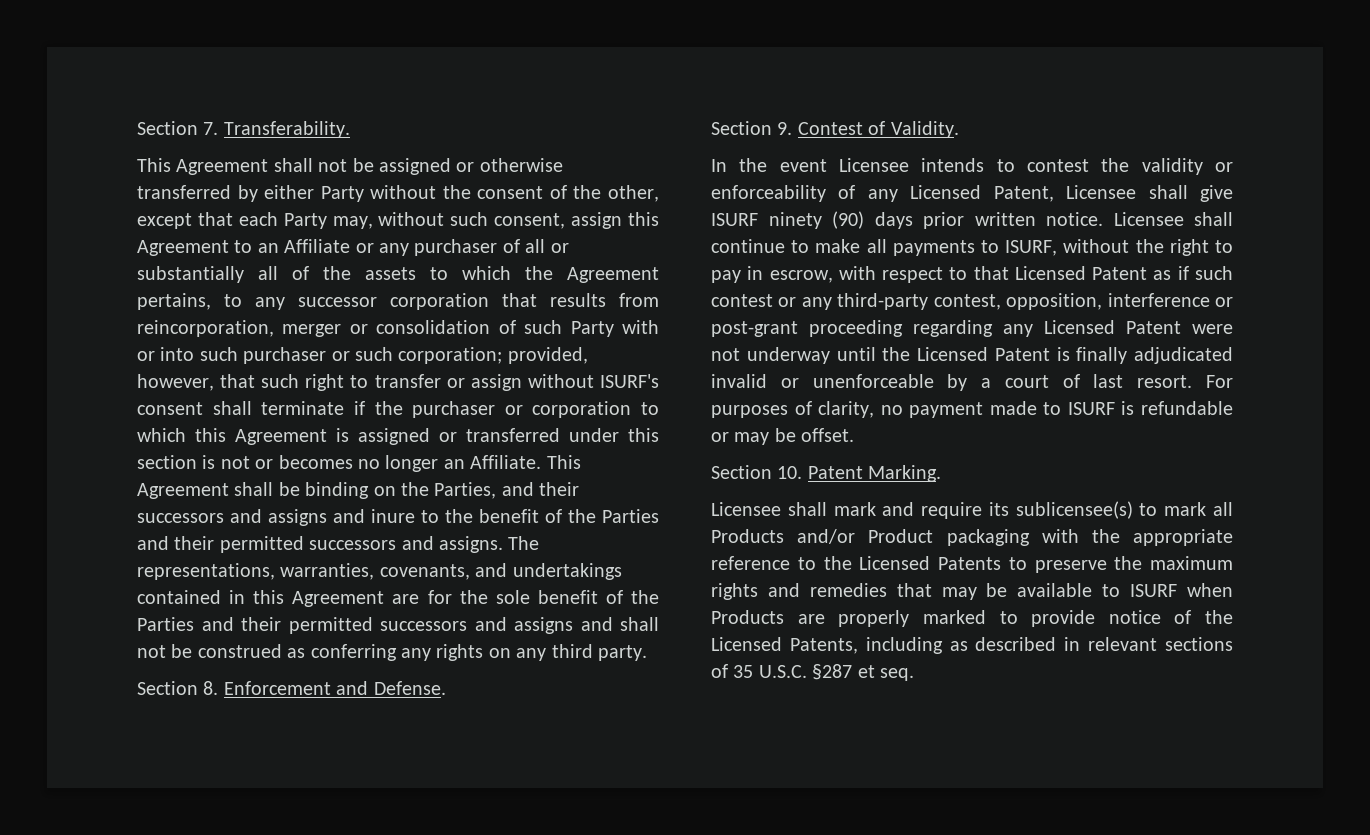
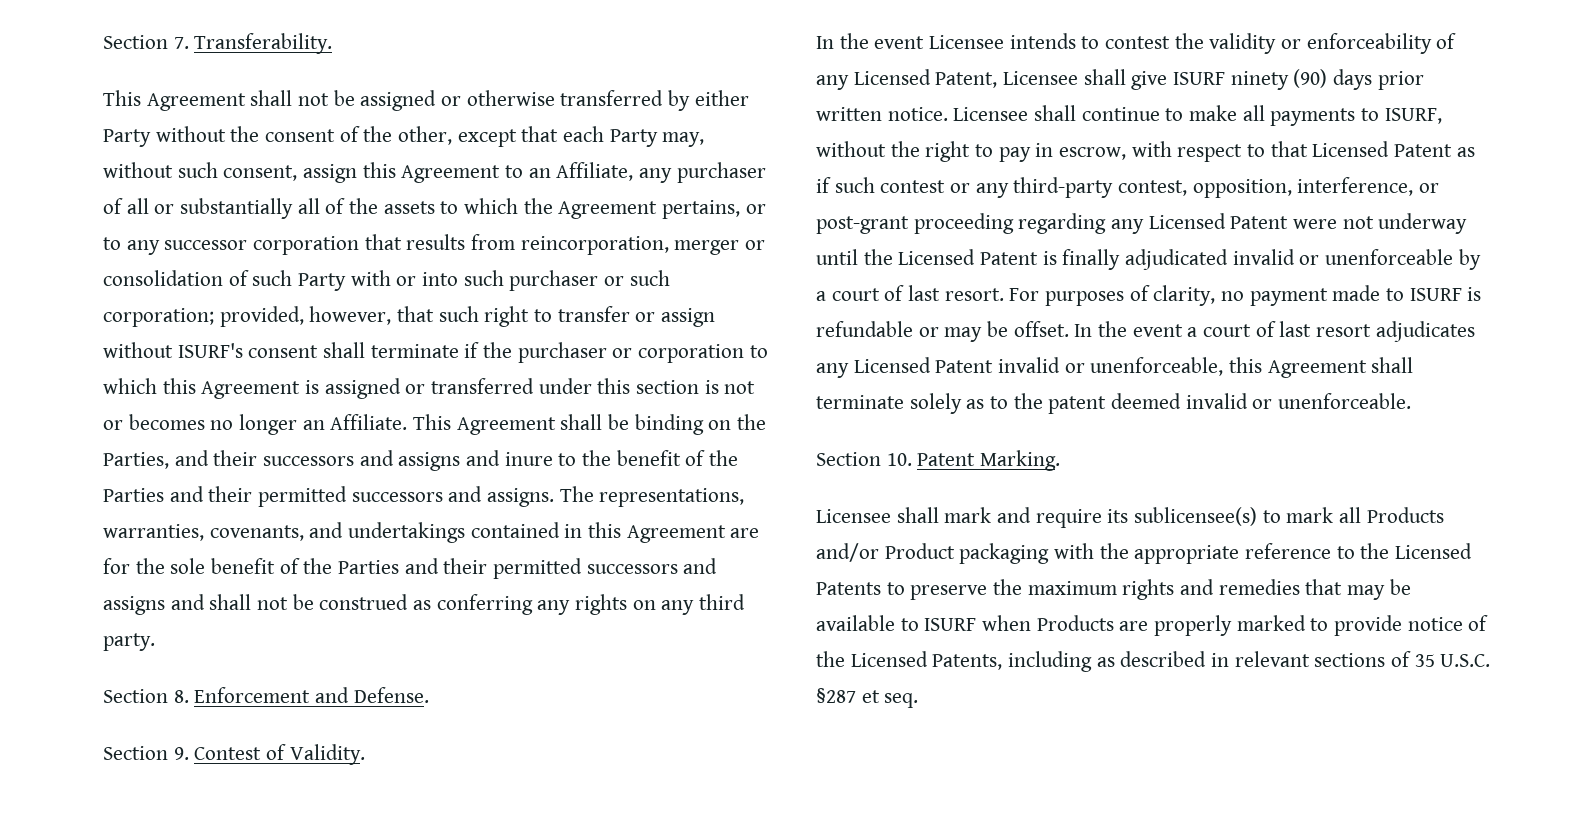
[284,239,374,253] Affiliate or -> [556,162,634,181] Affiliate,
(211, 301) none -> [745,204,766,214] or
[1107,293,1210,307] interference -> [1297,177,1414,196] interference,
(855, 435) none -> [1074,321,1475,342] [816,357,1414,378] [816,393,1412,414] In the event a court of last resort adjudicates any Licensed Patent invalid or unenforceable, this Agreement shall terminate solely as to the patent deemed invalid or unenforceable.

